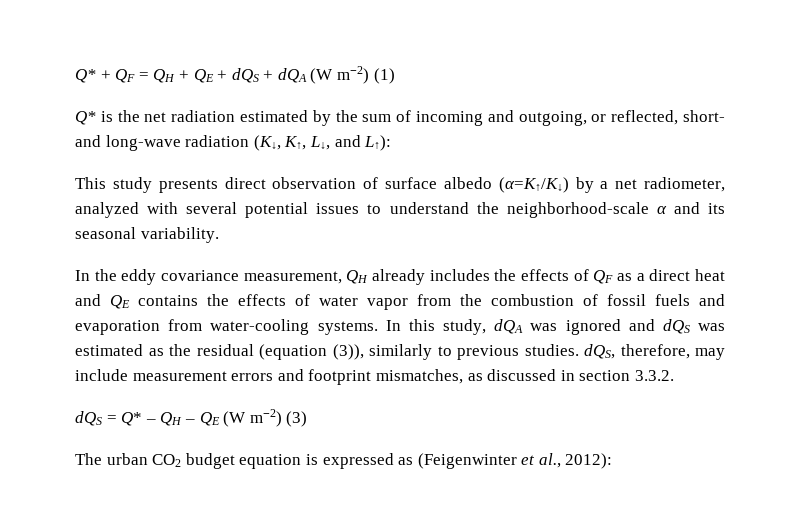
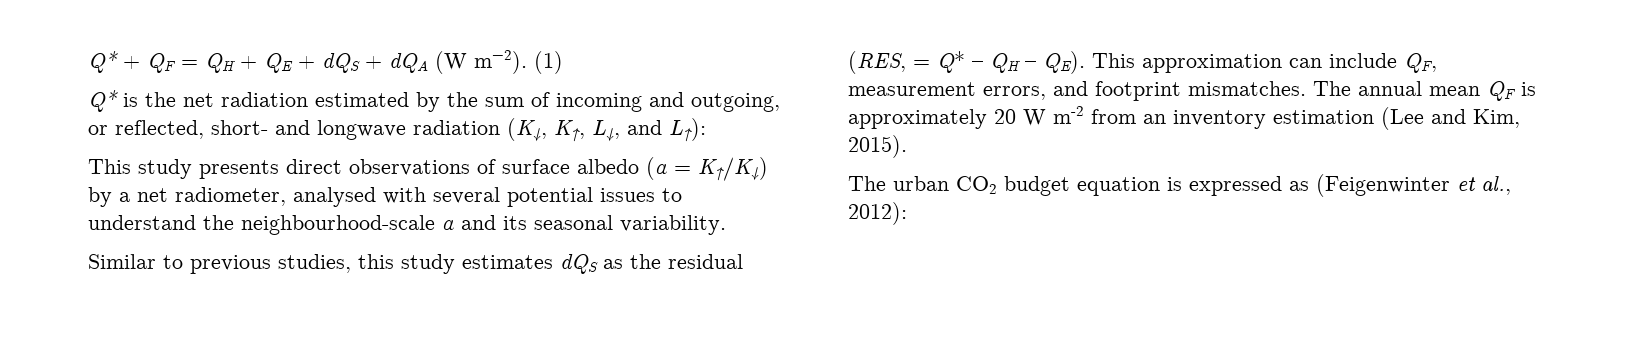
[337,66,370,84] m−2) -> [474,50,527,74] m−2).
[105,135,181,151] long-wave -> [317,120,406,140] longwave
[272,177,357,189] observation -> [349,159,470,176] observations
[498,177,569,193] (α=K↑/K↓) -> [646,157,768,181] (α = K↑/K↓)
[75,202,139,218] analyzed -> [293,187,376,207] analysed
[506,202,649,218] neighborhood-scale -> [241,215,435,235] neighbourhood-scale
[75,269,725,285] [75,294,725,310] [75,319,725,335] [75,344,725,360] [75,369,674,385] [75,411,102,426] In the eddy covariance measurement, QH already includes the effects of QF as a direct heat and QE contains the effects of water vapor from the combustion of fossil fuels and evaporation from water-cooling systems. In this study, dQA was ignored and dQS was estimated as the residual (equation (3)), similarly to previous studies. dQS, therefore, may include measurement errors and footprint mismatches, as discussed in section 3.3.2. // dQS -> [88,254,743,274] [848,51,906,74] Similar to previous studies, this study estimates dQS as the residual (RES,
[199,409,308,427] QE (W m−2) (3) -> [1043,51,1437,74] [848,81,1536,101] [848,106,1520,130] [848,135,907,158] QE). This approximation can include QF, measurement errors, and footprint mismatches. The annual mean QF is approximately 20 W m-2 from an inventory estimation (Lee and Kim, 2015).

